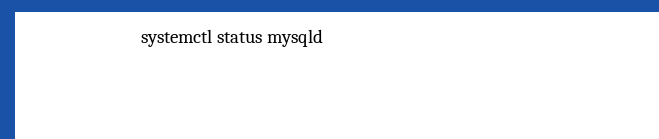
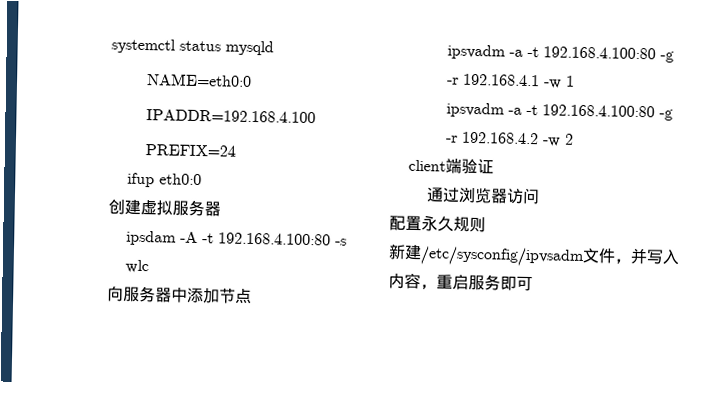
(324, 38) none -> [147,73,253,87] [146,109,317,124] [145,144,237,157] [127,172,203,188] [107,198,221,217] [126,230,348,246] [125,259,150,274] [106,285,252,304] [447,44,675,63] [447,73,576,89] [446,102,674,121] [446,131,575,147] [408,158,495,175] [425,187,540,205] [389,215,486,233] [388,243,680,268] [388,272,533,292] // NAME=eth0:0 // IPADDR=192.168.4.100 // PREFIX=24 // ifup eth0:0 // 创建虚拟服务器 // ipsdam -A -t 192.168.4.100:80 -s wlc // 向服务器中添加节点 // ipsvadm -a -t 192.168.4.100:80 -g -r 192.168.4.1 -w 1 // ipsvadm -a -t 192.168.4.100:80 -g -r 192.168.4.2 -w 2 // client端验证 // 通过浏览器访问 // 配置永久规则 // 新建/etc/sysconfig/ipvsadm文件，并写入内容，重启服务即可

